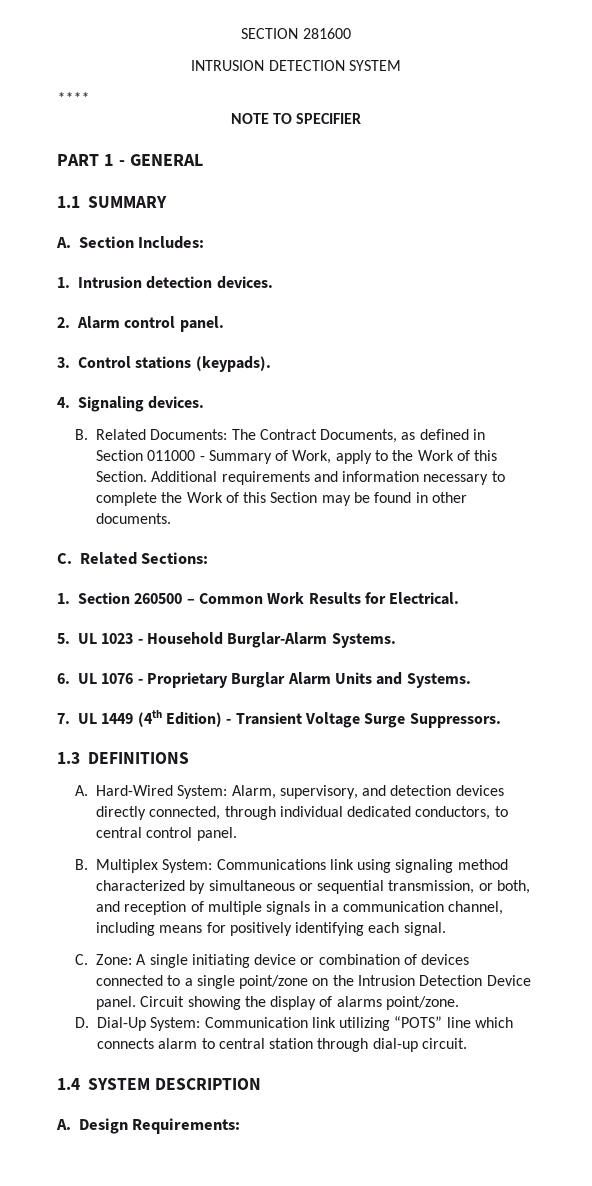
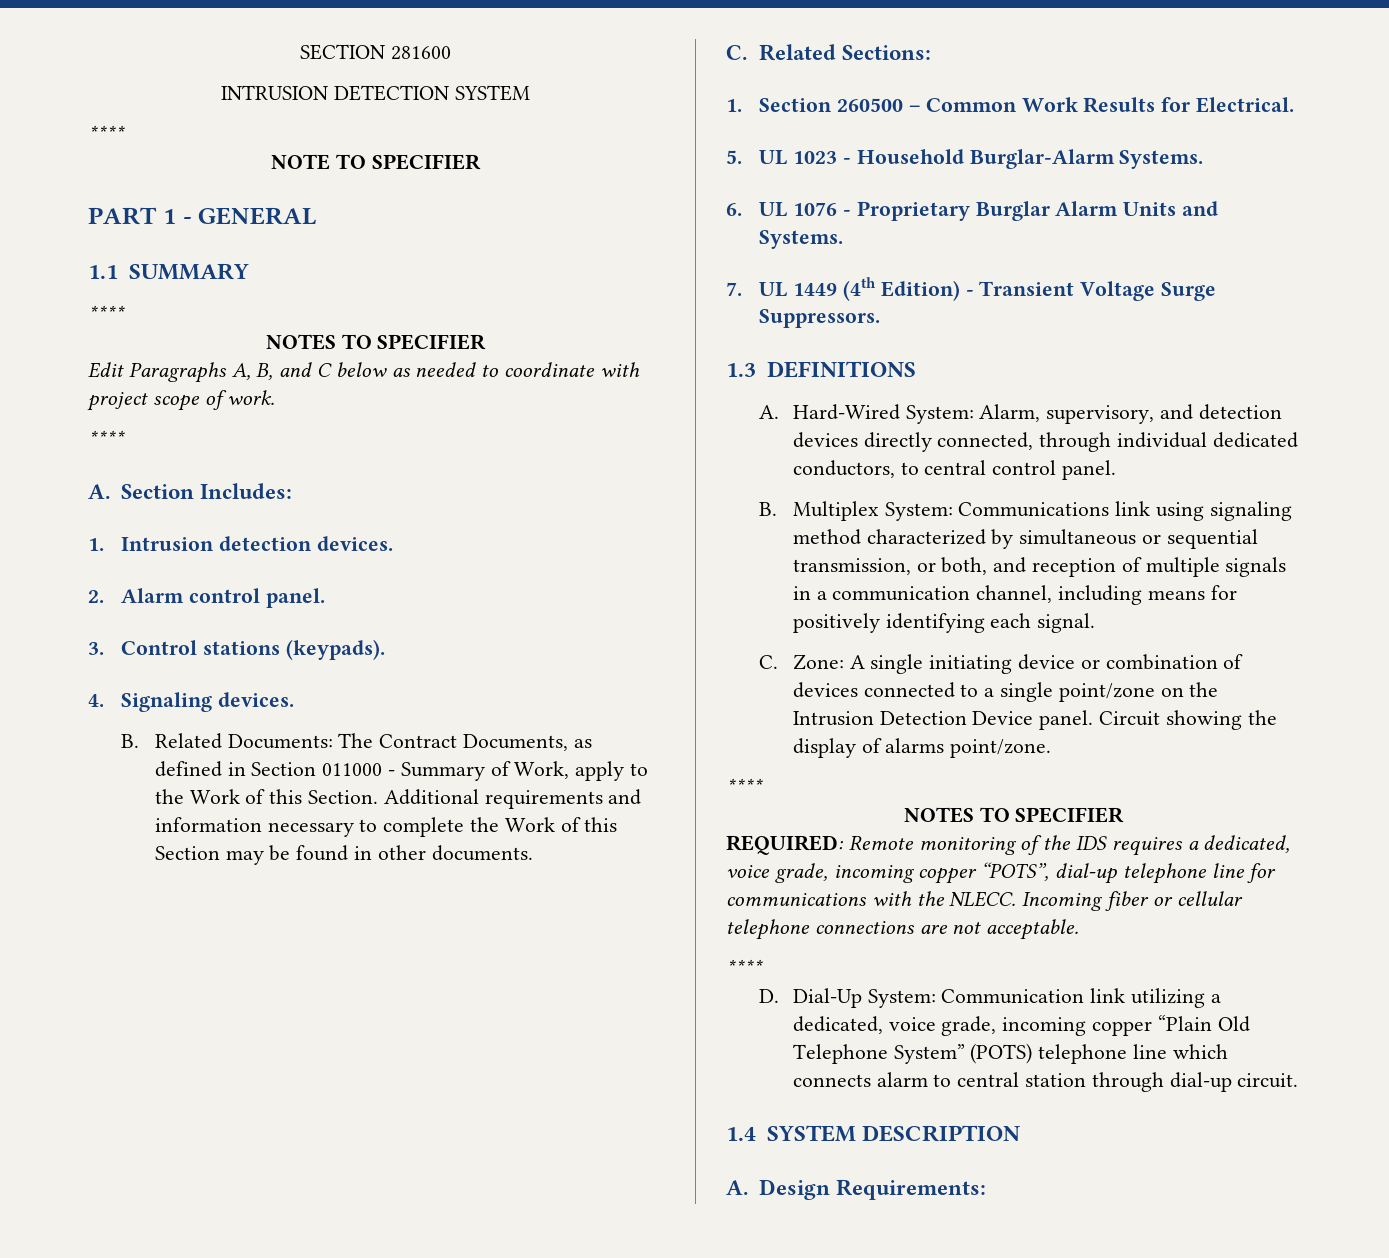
(167, 202) none -> [88,305,125,321] [265,334,487,350] [88,362,640,383] [87,390,276,411] [88,430,125,446] // **** // NOTES TO SPECIFIER // Edit Paragraphs A, B, and C below as needed to coordinate with project scope of work. // ****
(460, 1003) none -> [726,778,763,794] [903,807,1125,823] [726,835,1291,856] [726,862,1277,884] [726,891,1243,911] [726,919,1080,940] [726,959,763,975] // **** // NOTES TO SPECIFIER // REQUIRED: Remote monitoring of the IDS requires a dedicated, voice grade, incoming copper “POTS”, dial-up telephone line for communications with the NLECC. Incoming fiber or cellular telephone connections are not acceptable. // ****
[394,1016,443,1028] “POTS” -> [1210,994,1221,1003] [792,1015,1250,1036] [792,1043,1128,1064] a dedicated, voice grade, incoming copper “Plain Old Telephone System” (POTS) telephone

